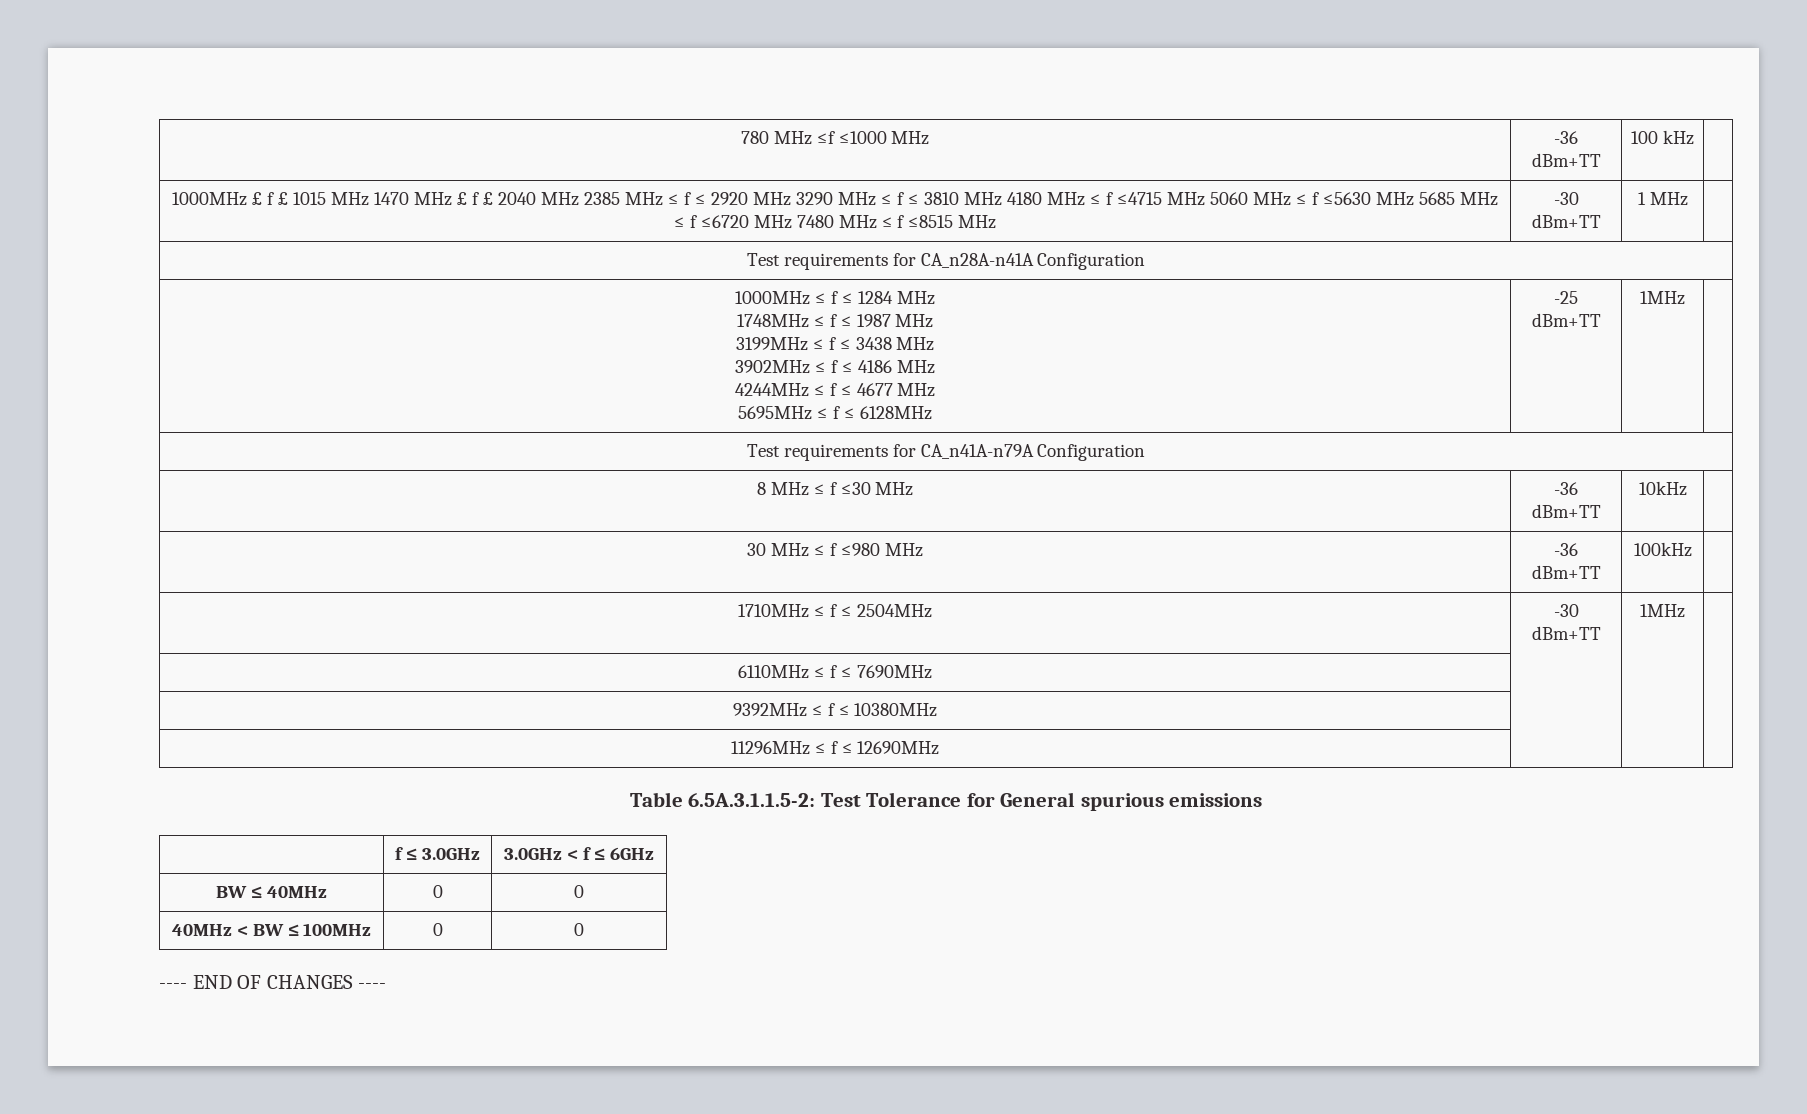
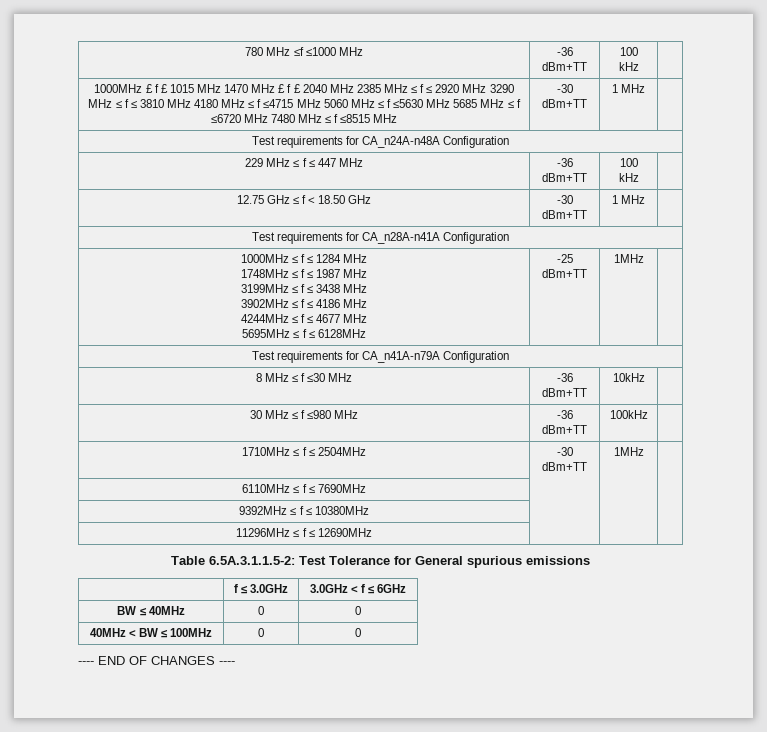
(1688, 199) none -> [251,136,510,148] [245,158,363,167] [556,158,573,167] [542,173,587,182] [619,158,638,167] [618,173,639,182] [236,195,372,204] [556,195,573,204] [542,210,587,219] [611,195,646,204] // Test requirements for CA_n24A-n48A Configuration // 229 MHz ≤ f ≤ 447 MHz | -36 dBm+TT | 100 kHz | // 12.75 GHz ≤ f < 18.50 GHz | -30 dBm+TT | 1 MHz |

